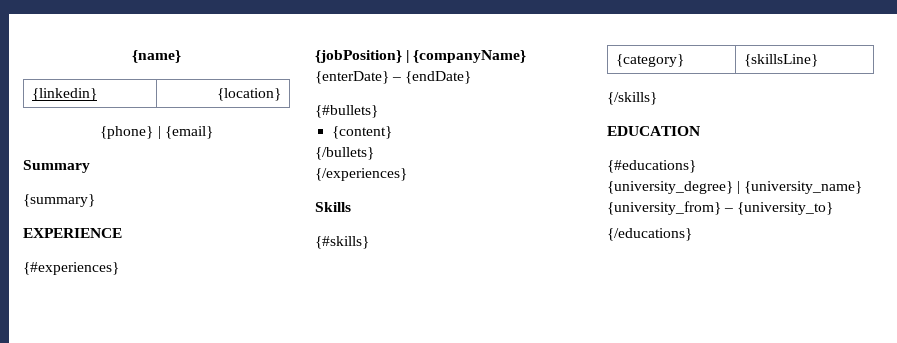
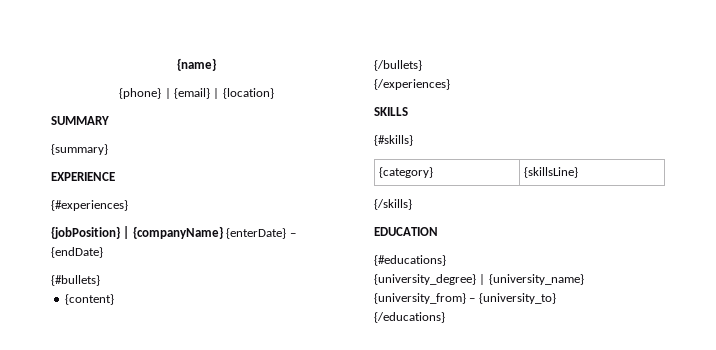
[31,88,97,101] [217,88,282,101] // {linkedin} | {location} -> (216, 64) none
[23,160,90,173] // Summary -> [213,88,274,99] [51,116,109,125] | {location} // SUMMARY
[315,202,351,212] Skills -> [374,107,408,116] SKILLS

